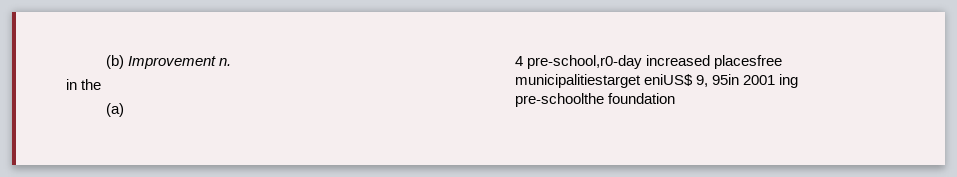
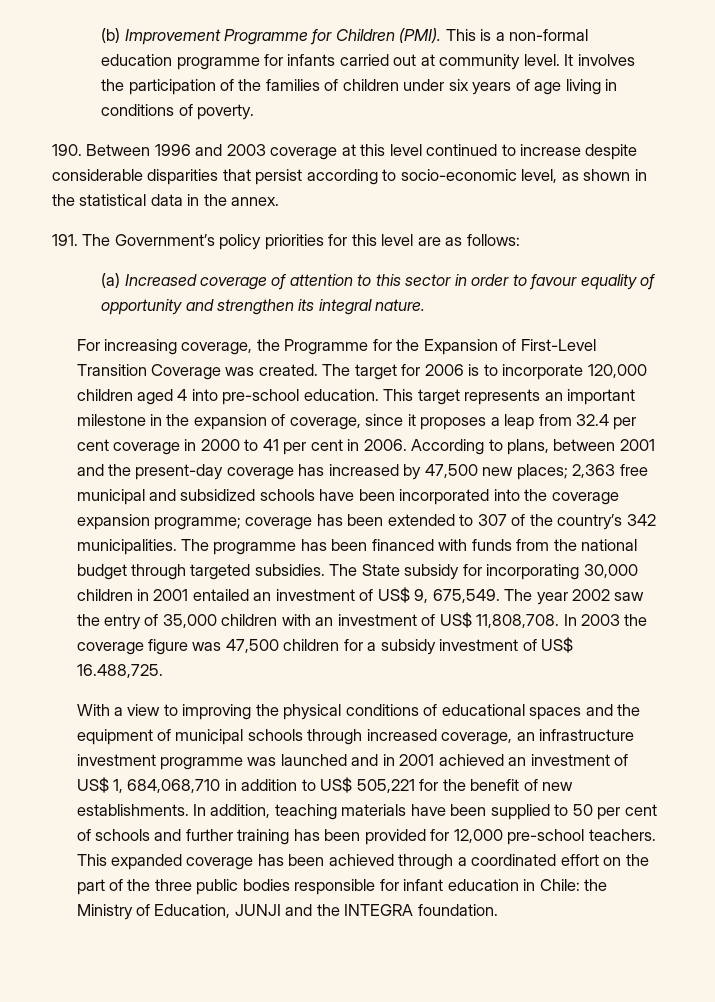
[219,58,232,66] [66,79,102,90] [106,103,125,117] [515,55,783,69] [515,74,799,88] [515,93,676,107] n. // in the // (a) // 4 pre-school,r0-day increased placesfree municipalitiestarget eniUS$ 9, 95in 2001 ing pre-schoolthe foundation -> [224,28,589,45] [101,54,635,70] [101,79,618,95] [101,104,255,120] [52,144,638,160] [52,169,647,185] [52,194,280,206] [52,234,520,250] [101,273,656,290] [101,299,426,315] [76,339,596,355] [76,364,647,380] [76,389,636,405] [76,414,637,430] [76,439,655,455] [76,464,648,480] [76,489,619,505] [76,514,656,530] [76,539,638,555] [76,564,638,580] [76,587,645,605] [76,612,648,630] [76,637,574,655] [76,664,163,678] [76,704,641,720] [76,729,635,745] [76,754,629,770] [76,777,574,793] [76,804,657,820] [76,829,656,845] [76,854,649,870] [76,879,608,895] [76,904,498,920] Programme for Children (PMI). This is a non-formal education programme for infants carried out at community level. It involves the participation of the families of children under six years of age living in conditions of poverty. // 190. Between 1996 and 2003 coverage at this level continued to increase despite considerable disparities that persist according to socio-economic level, as shown in the statistical data in the annex. // 191. The Government’s policy priorities for this level are as follows: // (a) Increased coverage of attention to this sector in order to favour equality of opportunity and strengthen its integral nature. // For increasing coverage, the Programme for the Expansion of First-Level Transition Coverage was created. The target for 2006 is to incorporate 120,000 children aged 4 into pre-school education. This target represents an important milestone in the expansion of coverage, since it proposes a leap from 32.4 per cent coverage in 2000 to 41 per cent in 2006. According to plans, between 2001 and the present-day coverage has increased by 47,500 new places; 2,363 free municipal and subsidized schools have been incorporated into the coverage expansion programme; coverage has been extended to 307 of the country’s 342 municipalities. The programme has been financed with funds from the national budget through targeted subsidies. The State subsidy for incorporating 30,000 children in 2001 entailed an investment of US$ 9, 675,549. The year 2002 saw the entry of 35,000 children with an investment of US$ 11,808,708. In 2003 the coverage figure was 47,500 children for a subsidy investment of US$ 16.488,725. // With a view to improving the physical conditions of educational spaces and the equipment of municipal schools through increased coverage, an infrastructure investment programme was launched and in 2001 achieved an investment of US$ 1, 684,068,710 in addition to US$ 505,221 for the benefit of new establishments. In addition, teaching materials have been supplied to 50 per cent of schools and further training has been provided for 12,000 pre-school teachers. This expanded coverage has been achieved through a coordinated effort on the part of the three public bodies responsible for infant education in Chile: the Ministry of Education, JUNJI and the INTEGRA foundation.

